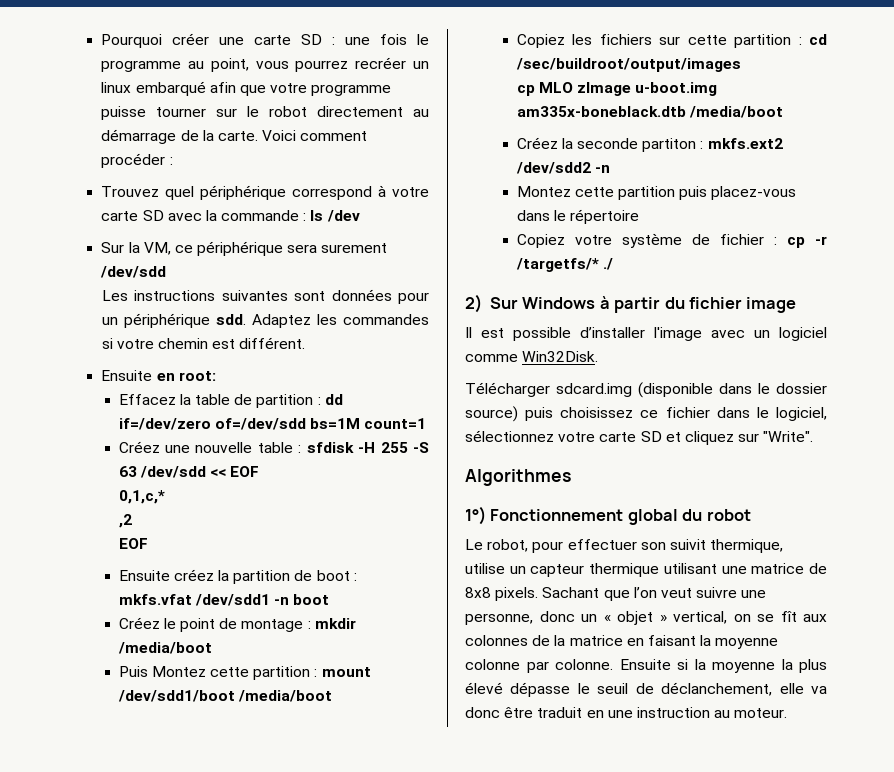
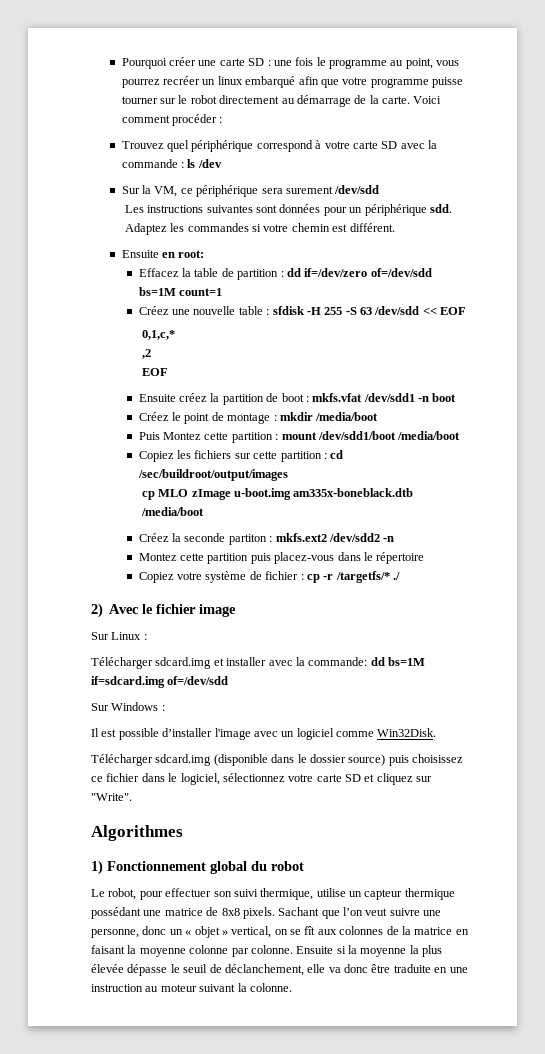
[489,296,797,313] Sur Windows à partir du fichier image -> [109,604,237,617] [91,632,147,640] [91,657,425,669] [91,676,229,688] [91,702,165,711] Avec le fichier image // Sur Linux : // Télécharger sdcard.img et installer avec la commande: dd bs=1M if=sdcard.img of=/dev/sdd // Sur Windows :
[465,506,486,525] 1°) -> [91,860,103,875] 1)
[669,539,706,550] suivit -> [233,889,258,897] suivi
[663,563,717,574] utilisant -> [91,907,141,919] possédant
[465,682,503,694] élevé -> [91,964,124,973] élevée
[537,707,583,718] traduit -> [393,964,431,973] traduite
[734,708,788,718] moteur. -> [160,983,292,992] moteur suivant la colonne.

